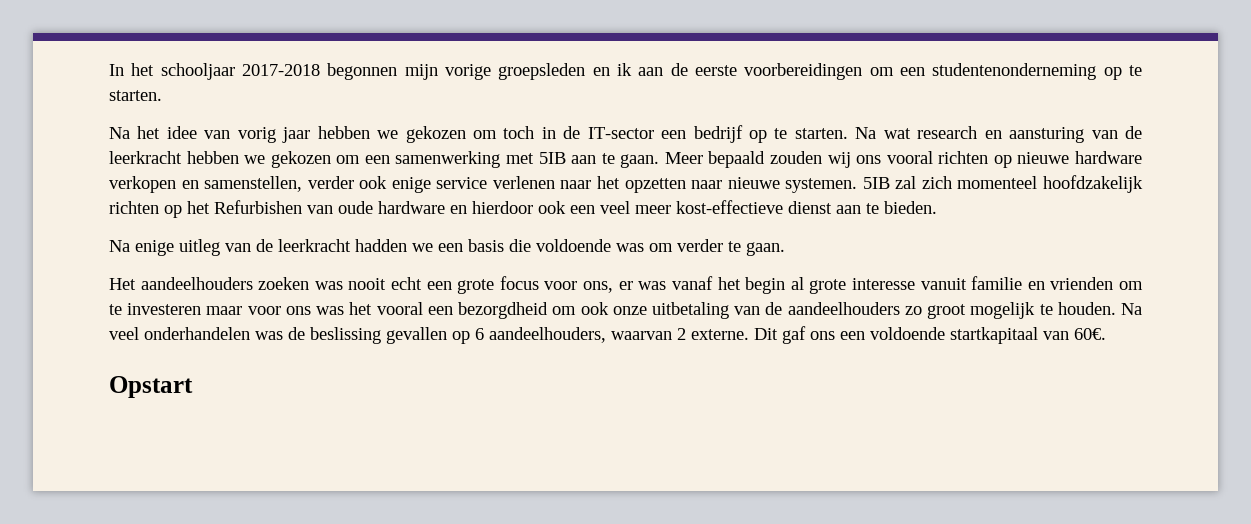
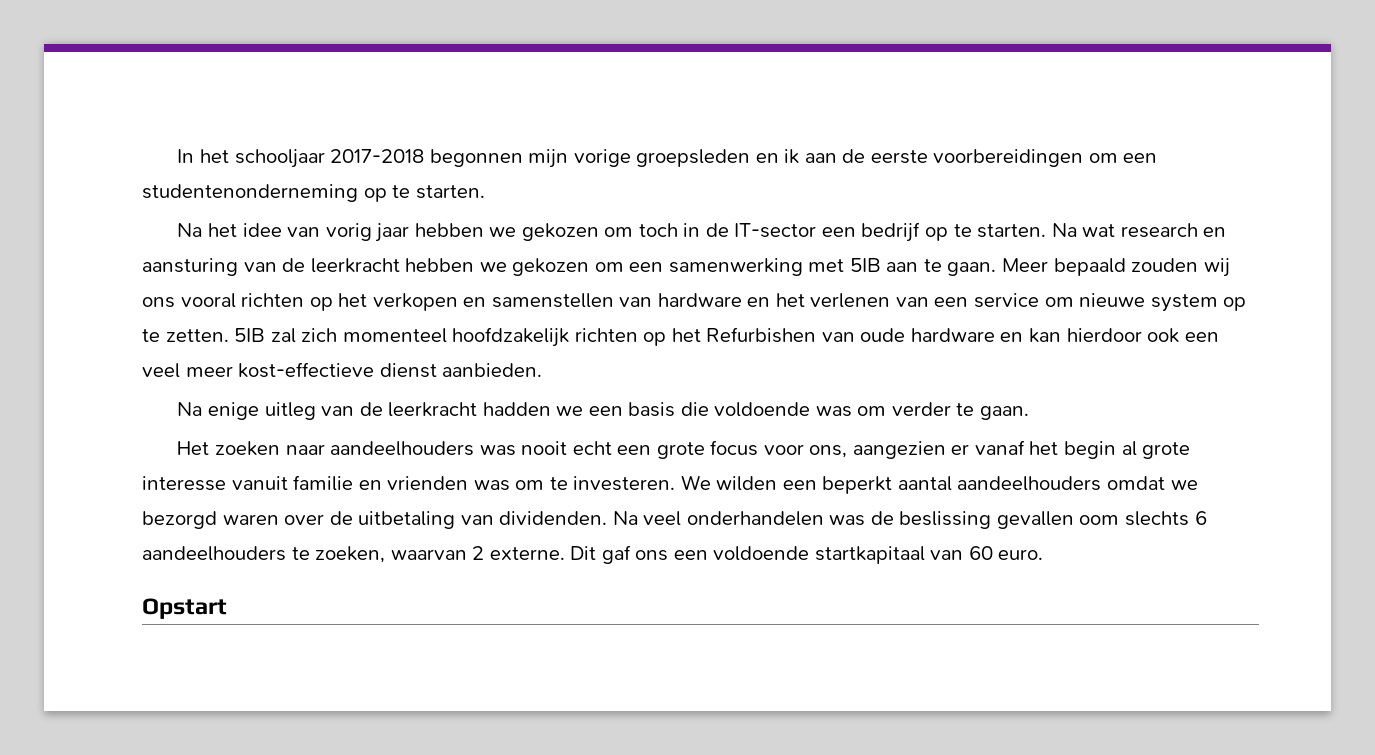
[1017,151,1142,164] [109,176,858,193] nieuwe hardware verkopen en samenstellen, verder ook enige service verlenen naar het opzetten naar nieuwe systemen. -> [338,293,1247,312] [142,329,229,342] het verkopen en samenstellen van hardware en het verlenen van een service om nieuwe system op te zetten.
(467, 209) none -> [1029,328,1062,343] kan
[836,201,937,214] aan te bieden. -> [442,363,543,377] aanbieden.
[140,277,310,290] aandeelhouders zoeken -> [214,441,475,456] zoeken naar aandeelhouders
[618,281,667,290] er was -> [852,441,970,459] aangezien er
(1114, 283) none -> [473,480,510,491] was
[127,302,1116,319] investeren maar voor ons was het vooral een bezorgdheid om ook onze uitbetaling van de aandeelhouders zo groot mogelijk te houden. -> [573,475,1198,494] [142,511,608,529] investeren. We wilden een beperkt aantal aandeelhouders omdat we bezorgd waren over de uitbetaling van dividenden.
[452,327,606,344] op 6 aandeelhouders, -> [1079,511,1207,526] [142,546,386,563] oom slechts 6 aandeelhouders te zoeken,
[1074,328,1106,340] 60€. -> [968,546,1044,560] 60 euro.

